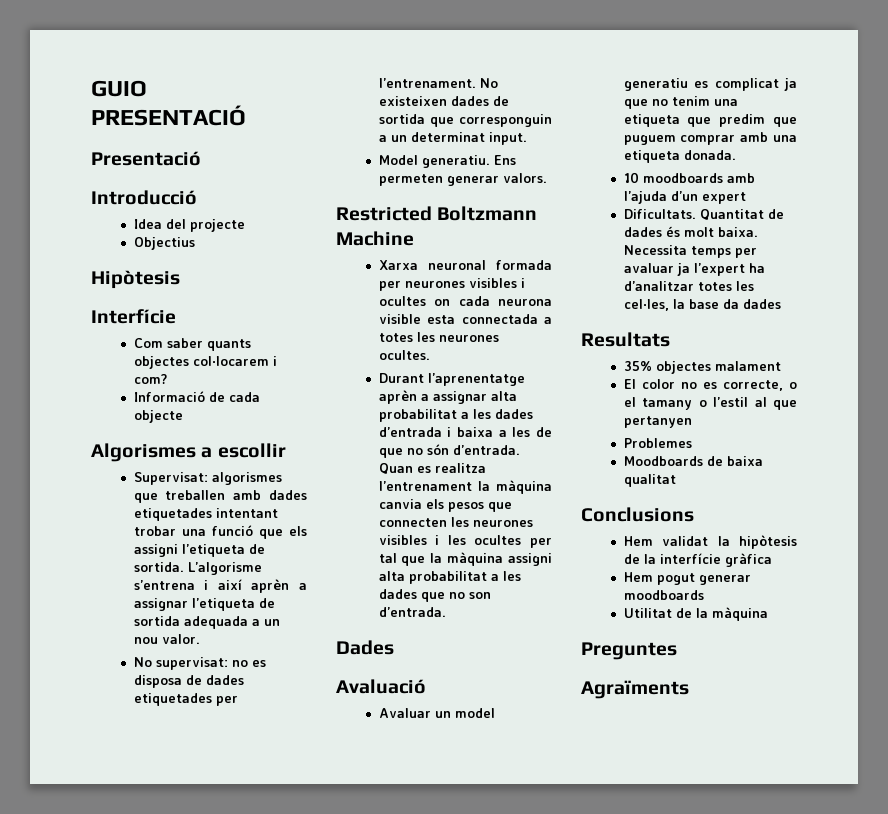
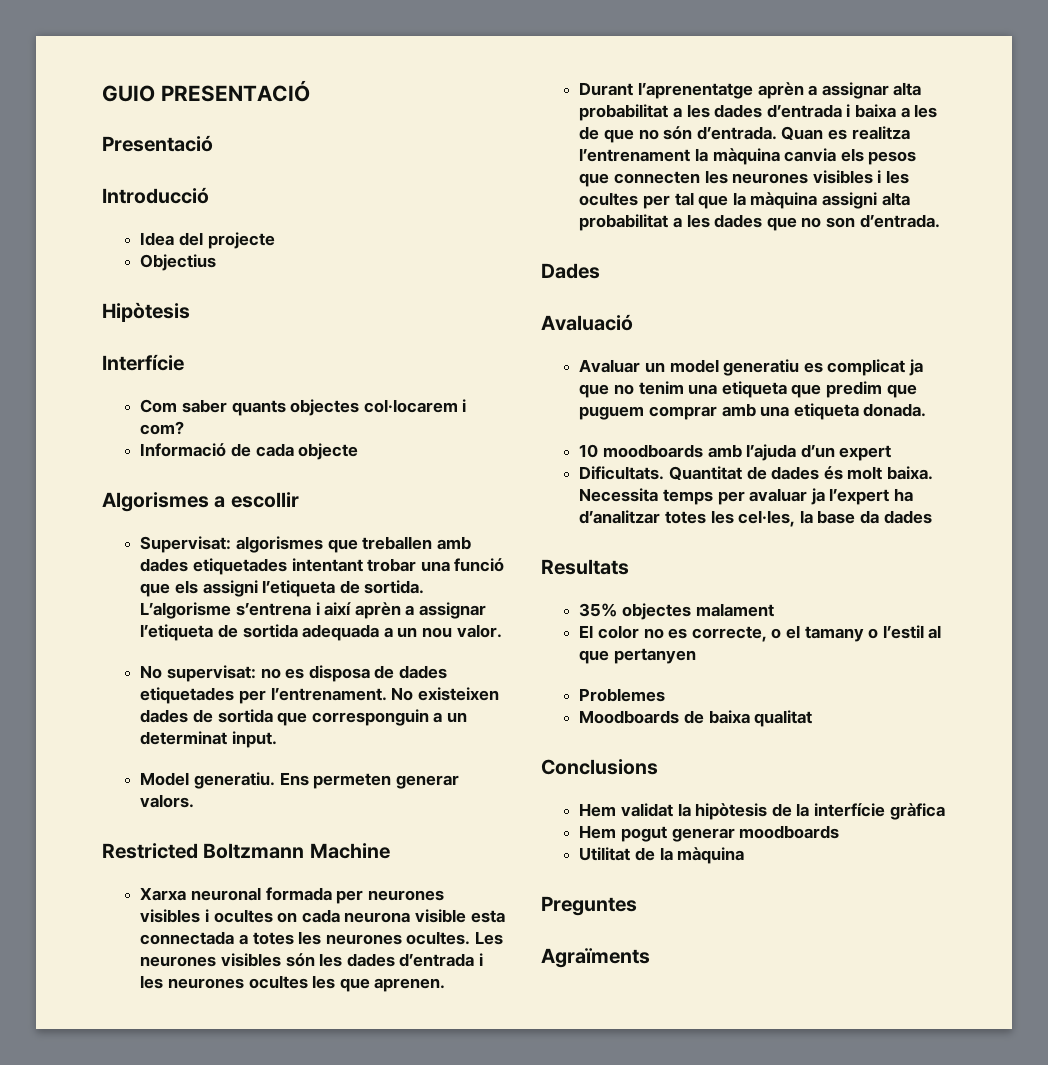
(430, 355) none -> [474,931,503,945] [140,953,483,967] [140,975,446,992] Les neurones visibles són les dades d’entrada i les neurones ocultes les que aprenen.

